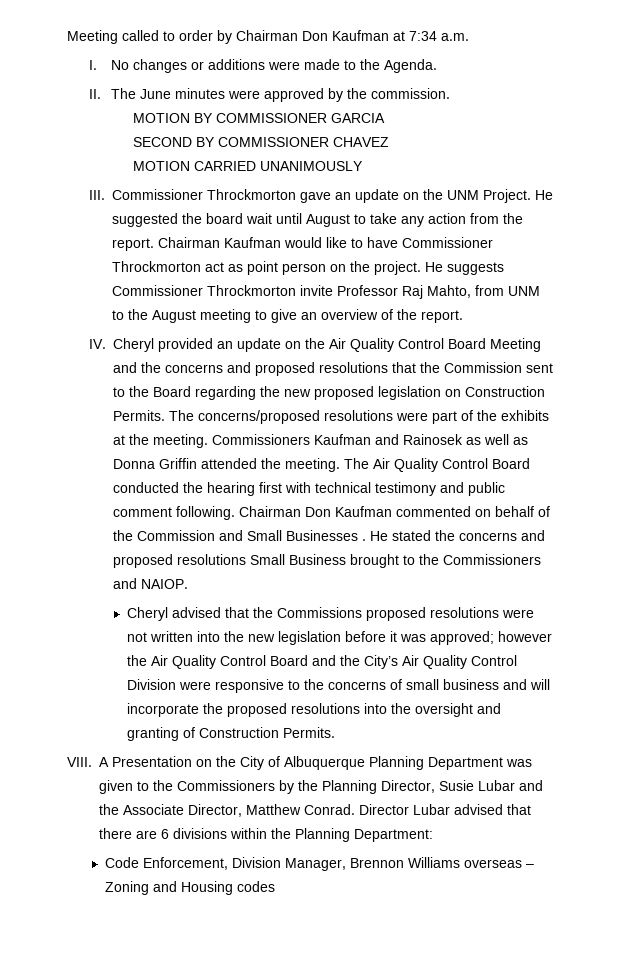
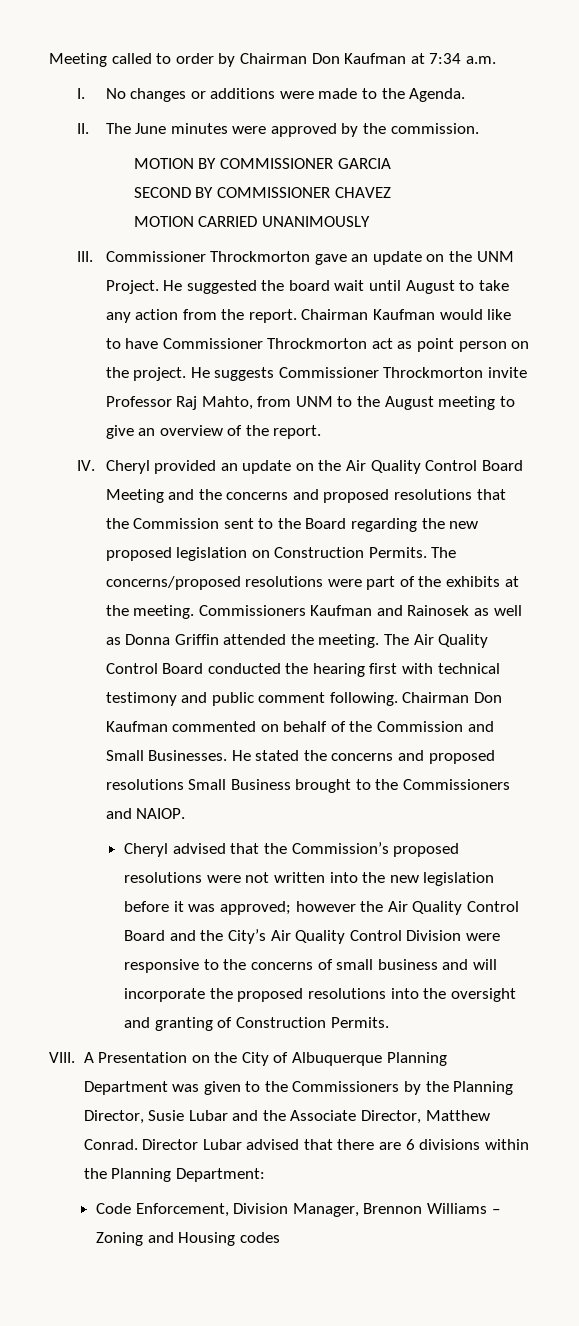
[286,530,367,541] Businesses . -> [148,750,228,761] Businesses.
[276,607,362,618] Commissions -> [291,842,389,854] Commission’s
[463,859,522,868] overseas -> (487, 1208) none

